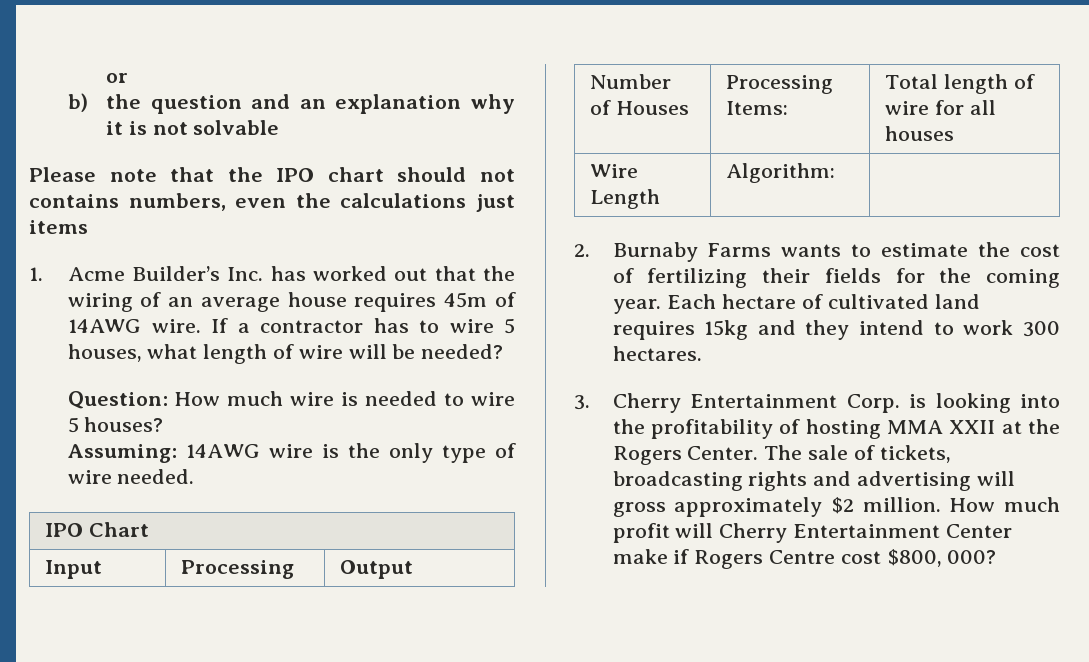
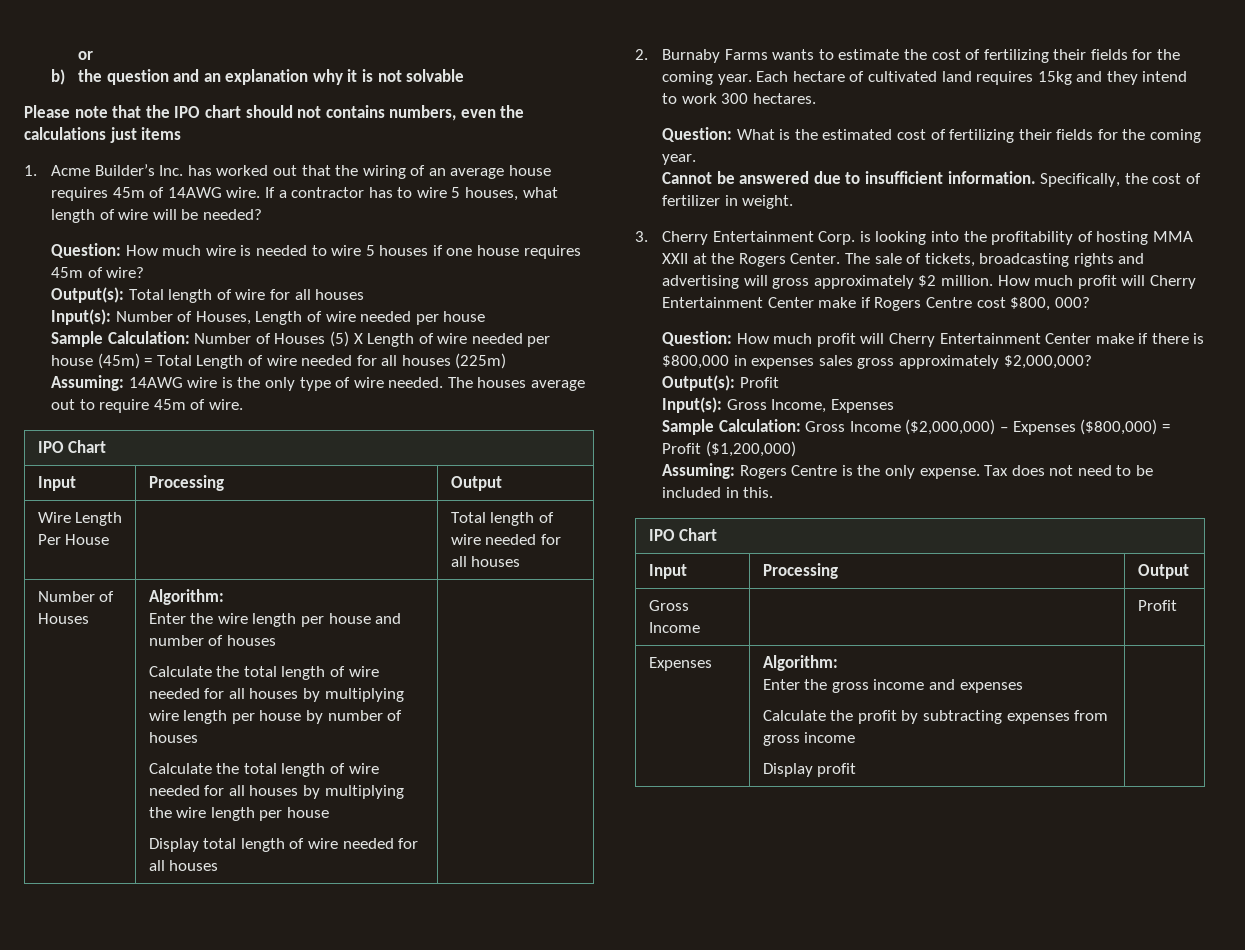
[84,417,164,432] houses? -> [379,245,581,259] [50,267,145,278] [50,287,365,303] [50,309,486,325] [50,331,551,347] [50,353,507,369] houses if one house requires 45m of wire? // Output(s): Total length of wire for all houses // Input(s): Number of Houses, Length of wire needed per house // Sample Calculation: Number of Houses (5) X Length of wire needed per house (45m) = Total Length of wire needed for all houses (225m)
[45,522,149,537] [45,560,103,579] [181,560,295,579] [340,560,414,579] [590,74,672,89] [590,100,689,115] [726,75,834,94] [726,101,789,115] [885,74,1035,94] [885,100,996,115] [885,126,955,141] [590,164,639,178] [590,189,661,209] [726,163,836,183] // IPO Chart // Input | Processing | Output // Number of Houses | Processing Items: | Total length of wire for all houses // Wire Length | Algorithm: -> [447,377,586,391] [50,399,243,413] [37,440,107,453] [37,476,76,491] [148,475,224,491] [450,476,502,491] [37,512,123,526] [37,534,110,545] [450,512,554,526] [450,534,561,545] [450,556,521,567] [37,591,115,602] [37,613,89,624] [148,589,224,605] [148,613,402,627] [148,635,276,646] [148,666,379,680] [148,688,404,702] [148,710,403,724] [148,732,198,743] [148,763,379,777] [148,785,404,799] [148,807,329,821] [148,838,419,852] [148,860,219,871] The houses average out to require 45m of wire. // IPO Chart // Input | Processing | Output // Wire Length Per House | | Total length of wire needed for all houses // Number of Houses | Algorithm: // Enter the wire length per house and number of houses // Calculate the total length of wire needed for all houses by multiplying wire length per house by number of houses // Calculate the total length of wire needed for all houses by multiplying the wire length per house // Display total length of wire needed for all houses
(702, 353) none -> [661,127,1202,143] [661,154,696,165] [661,171,1201,187] [661,195,794,209] // Question: What is the estimated cost of fertilizing their fields for the coming year. // Cannot be answered due to insufficient information. Specifically, the cost of fertilizer in weight.
(997, 557) none -> [661,331,1205,347] [661,355,1092,369] [661,375,779,391] [661,397,894,413] [661,419,1170,435] [661,441,796,457] [661,463,1154,479] [661,487,774,498] [648,528,718,541] [648,564,687,579] [762,563,838,579] [1137,564,1189,579] [648,600,689,611] [648,622,700,633] [1137,600,1177,611] [648,657,712,671] [762,655,838,671] [762,679,1023,693] [762,710,1109,724] [762,732,856,746] [762,763,857,777] // Question: How much profit will Cherry Entertainment Center make if there is $800,000 in expenses sales gross approximately $2,000,000? // Output(s): Profit // Input(s): Gross Income, Expenses // Sample Calculation: Gross Income ($2,000,000) – Expenses ($800,000) = Profit ($1,200,000) // Assuming: Rogers Centre is the only expense. Tax does not need to be included in this. // IPO Chart // Input | Processing | Output // Gross Income | | Profit // Expenses | Algorithm: // Enter the gross income and expenses // Calculate the profit by subtracting expenses from gross income // Display profit |

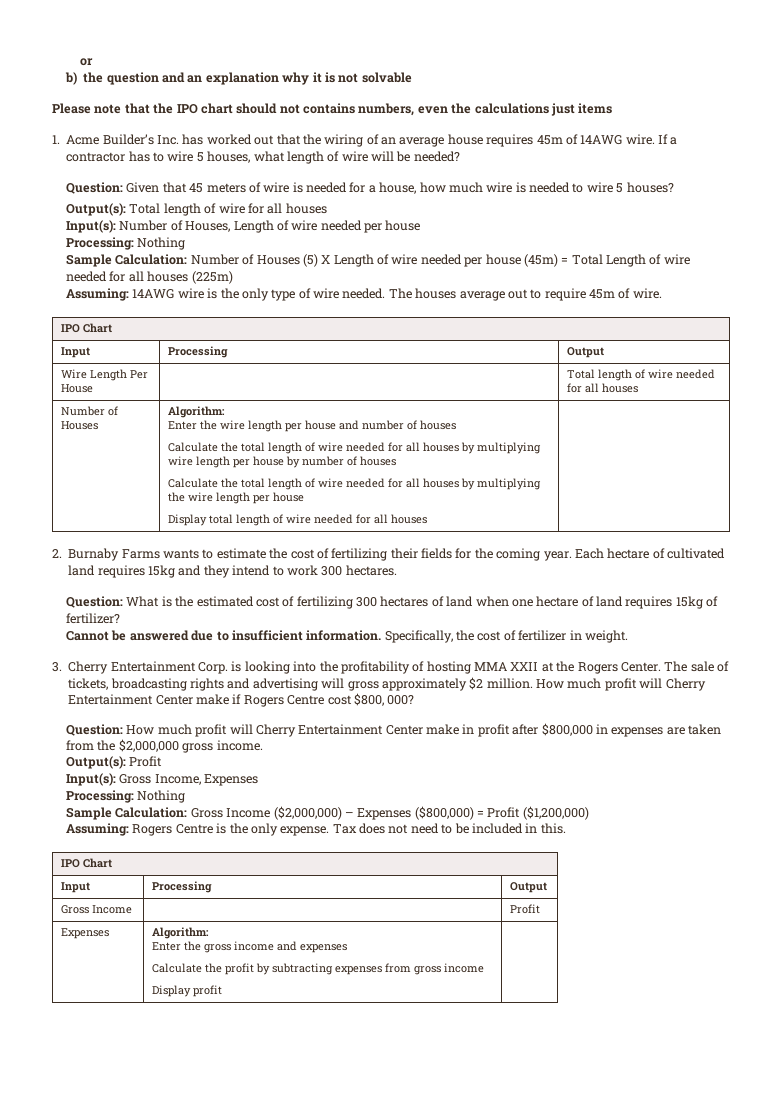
[125,245,158,256] How -> [126,182,446,194] Given that 45 meters of wire is needed for a house, how
[379,245,581,259] [50,267,145,278] houses if one house requires 45m of wire? -> [626,182,674,193] houses?
(486, 316) none -> [66,237,186,250] // Processing: Nothing
[1018,129,1202,143] [661,154,696,165] their fields for the coming year. -> [356,596,719,609] [66,613,121,624] 300 hectares of land when one hectare of land requires 15kg of fertilizer?
[1138,333,1205,344] [661,355,1092,369] if there is $800,000 in expenses sales gross approximately $2,000,000? -> [462,723,722,737] [66,739,263,753] in profit after $800,000 in expenses are taken from the $2,000,000 gross income.
(894, 406) none -> [66,790,186,803] // Processing: Nothing

